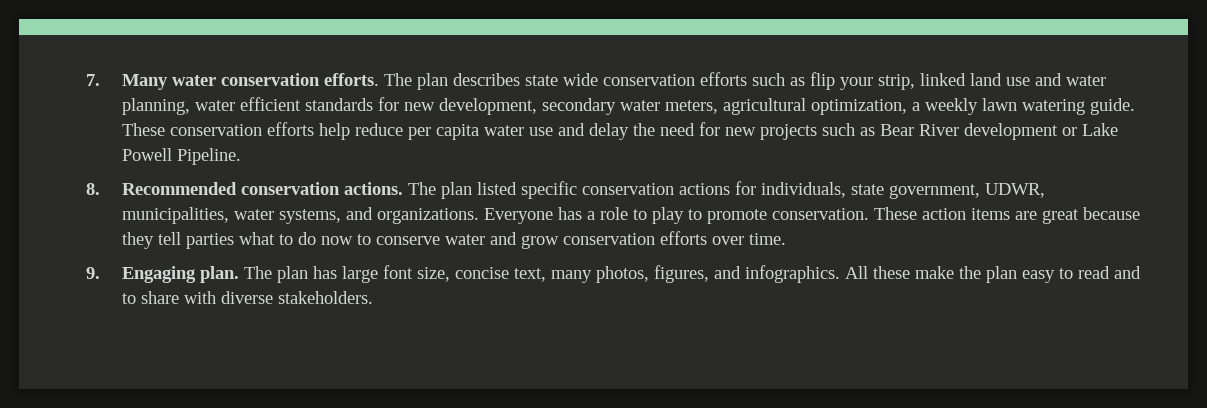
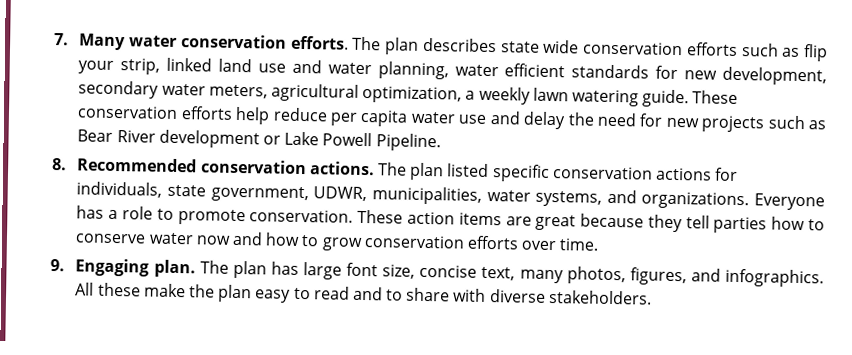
[652,207,703,224] play to -> (174, 214) none
[239,232,518,245] what to do now to conserve water and -> [771,216,826,231] [75,231,320,247] how to conserve water now and how to

